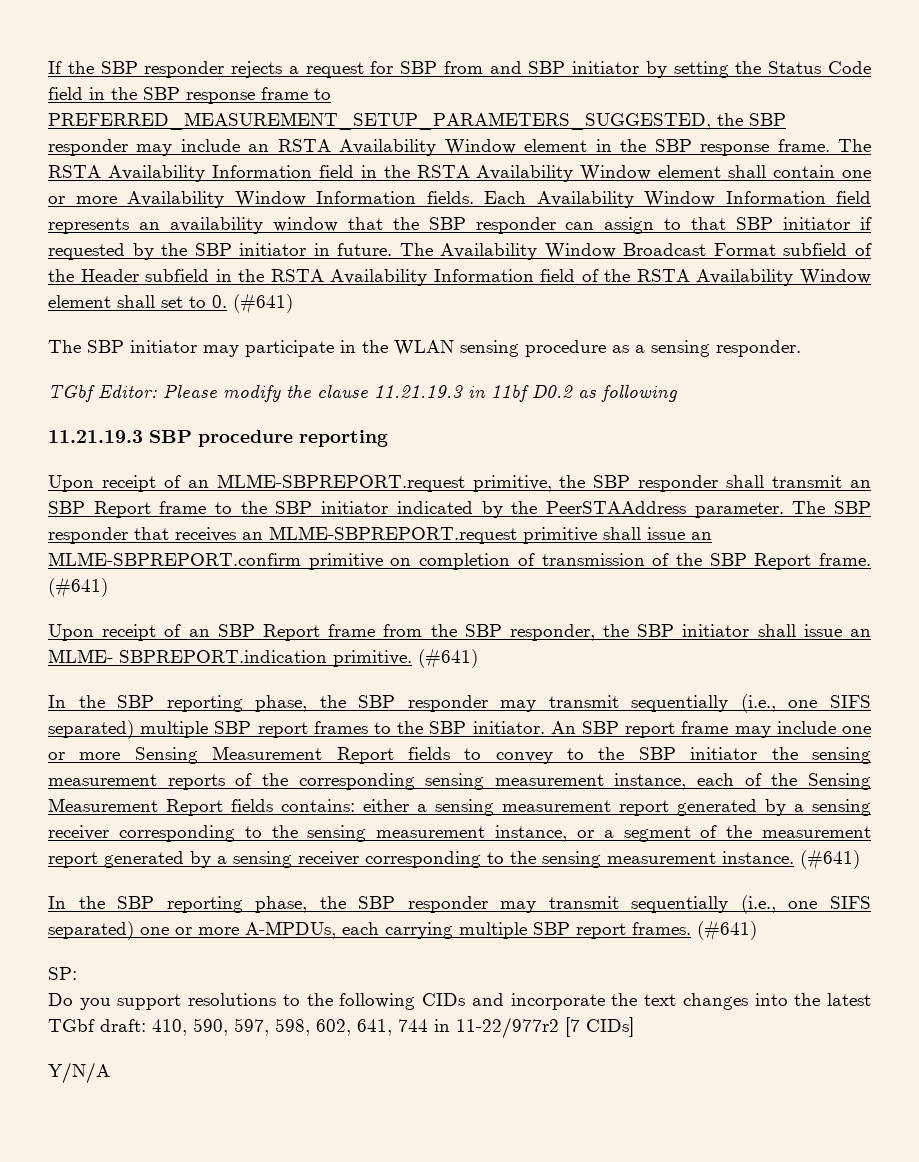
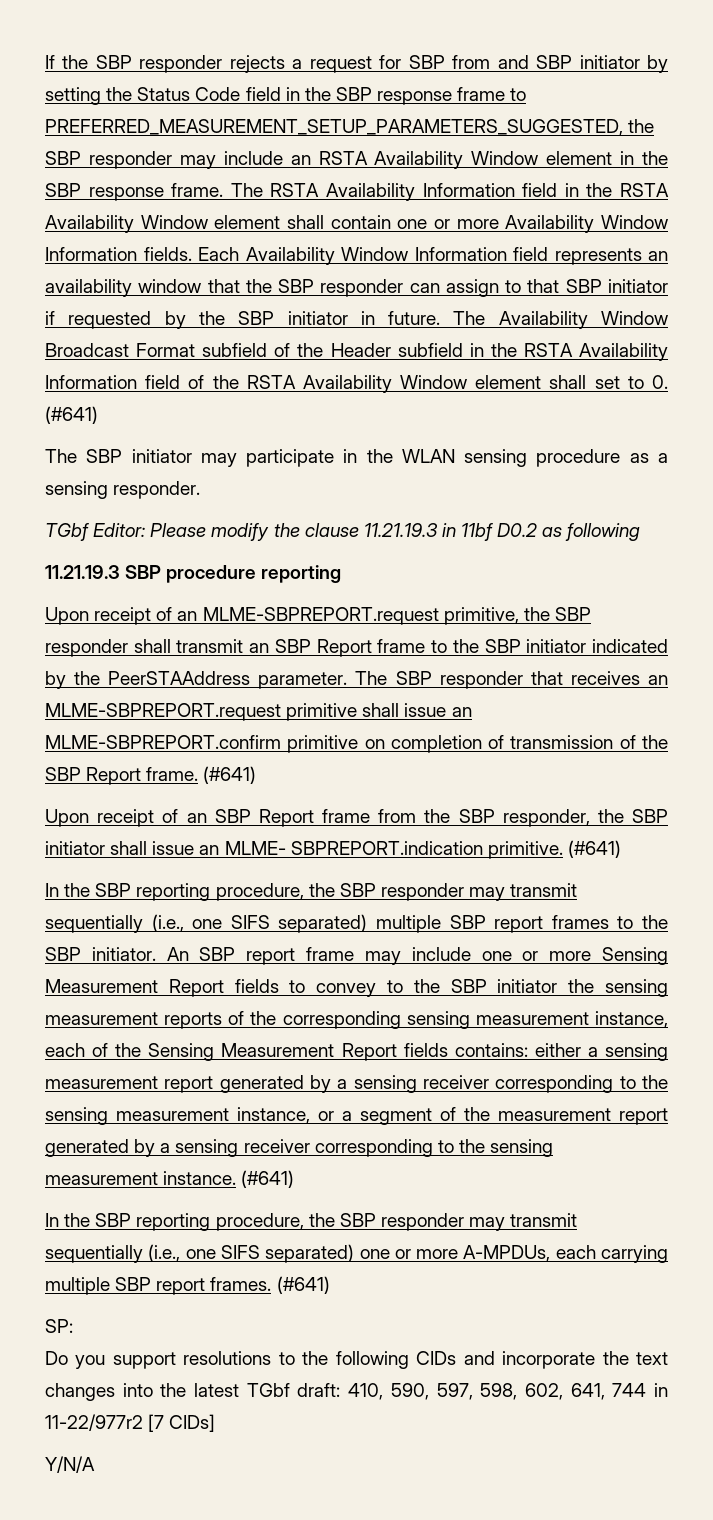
[255,695,308,712] phase, -> [215,883,304,901] procedure,
[255,896,308,913] phase, -> [215,1213,304,1231] procedure,

